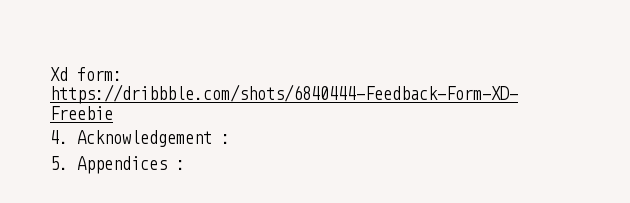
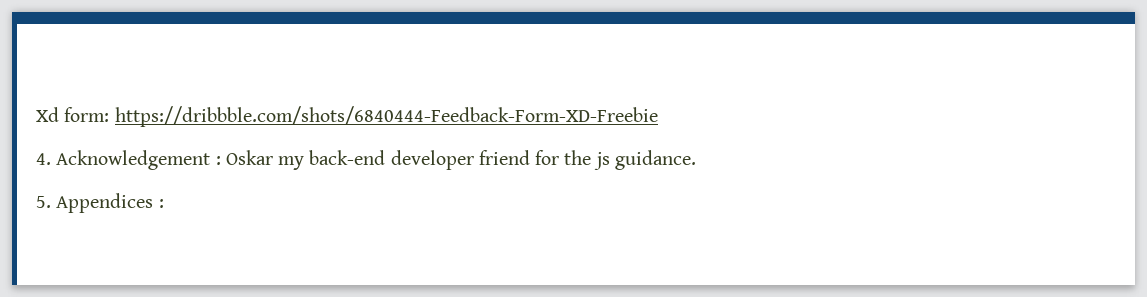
(230, 139) none -> [225,150,696,170] Oskar my back-end developer friend for the js guidance.

